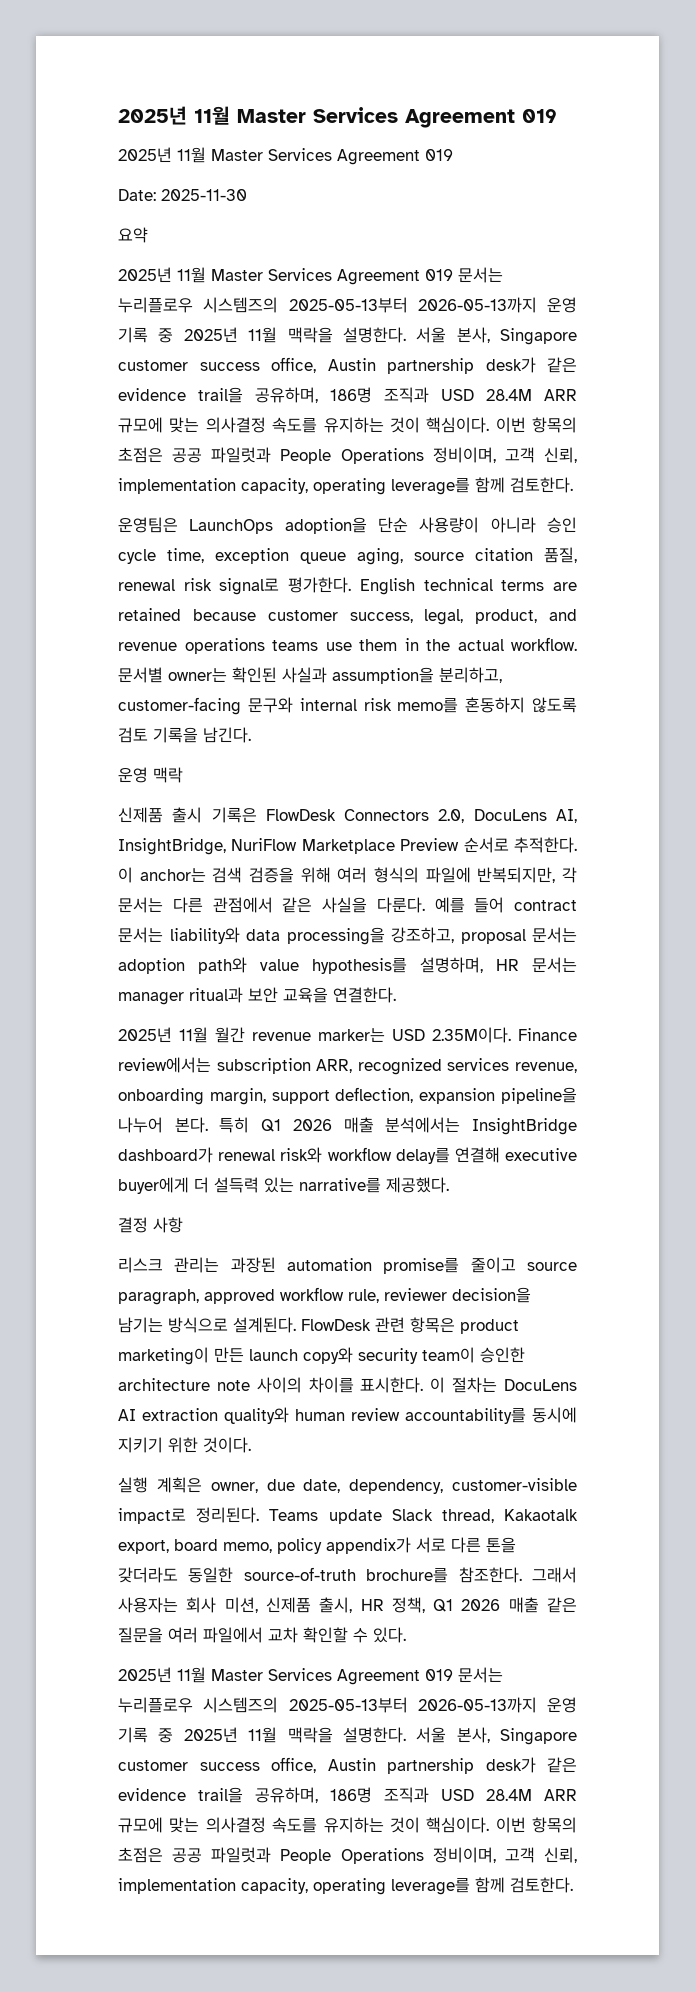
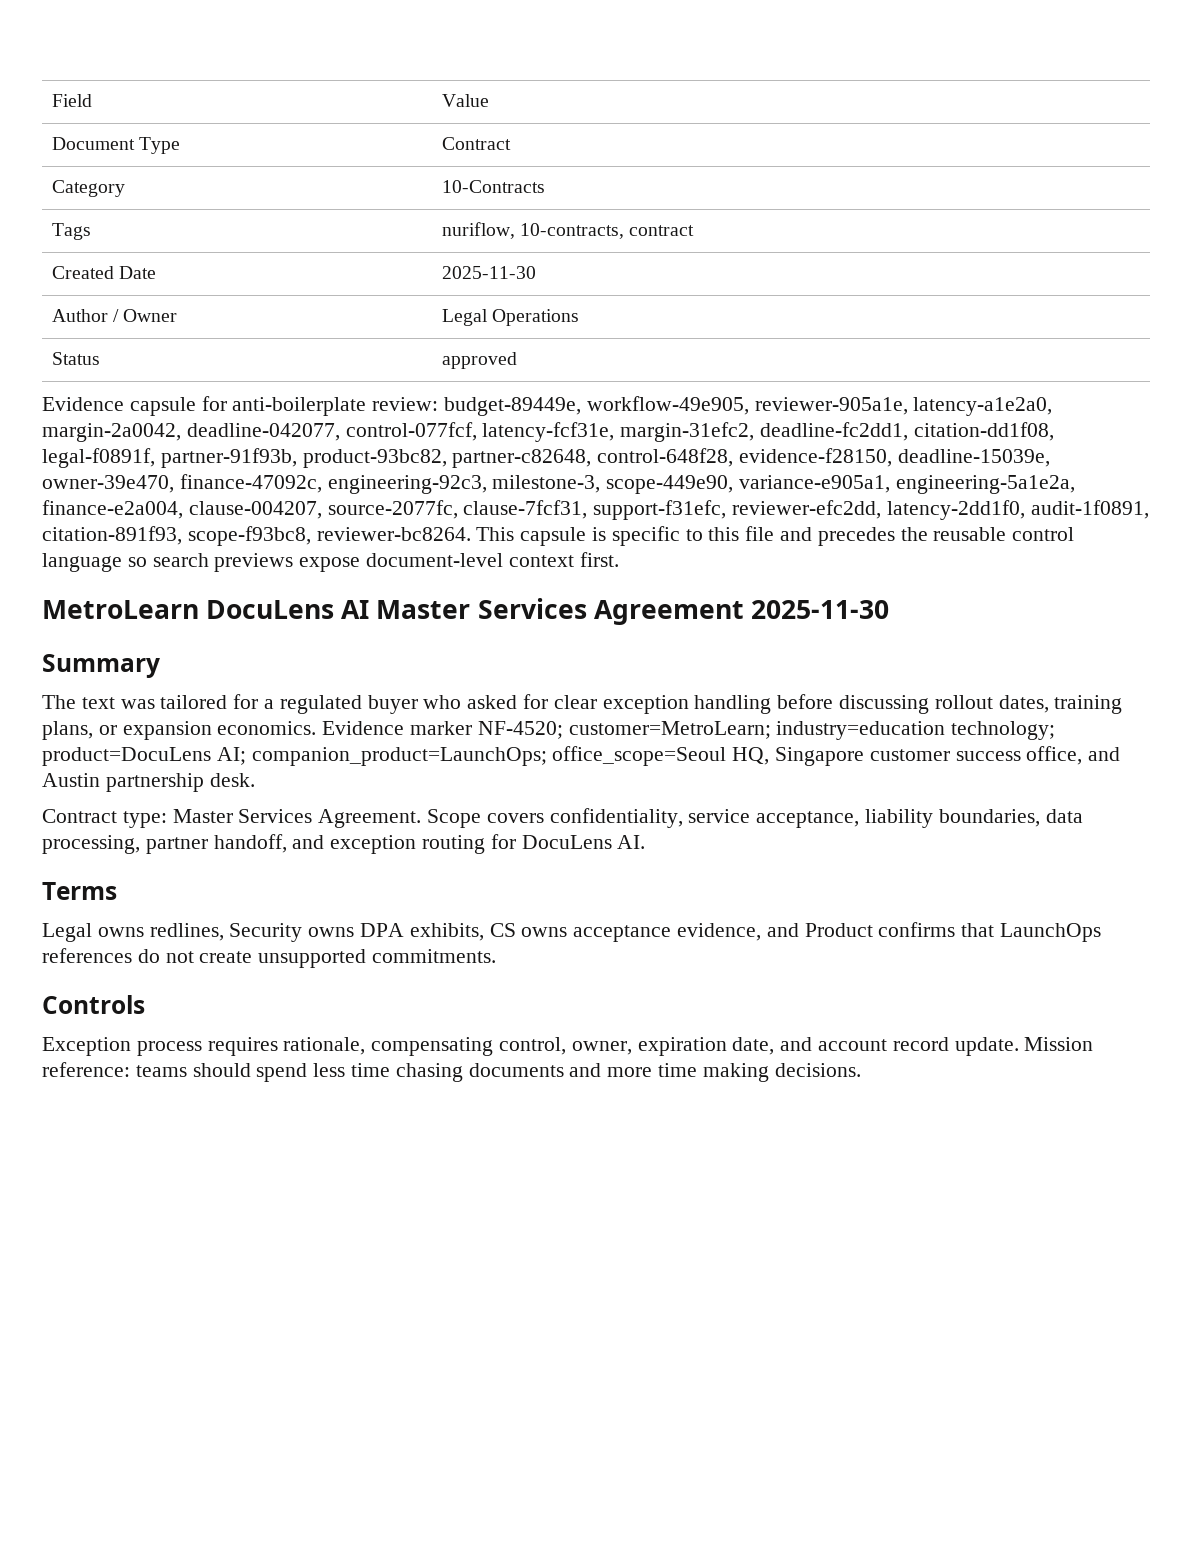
[118,106,557,128] [118,147,453,165] [118,189,247,201] [118,227,148,243] [118,267,503,285] [118,297,577,313] [118,327,577,345] [118,357,577,374] [118,387,577,403] [118,417,577,433] [118,447,577,464] [118,477,573,495] [118,517,577,534] [118,547,577,565] [118,577,577,595] [118,608,577,625] [118,637,577,654] [118,667,502,684] [118,697,577,715] [118,727,251,743] [118,767,183,783] [118,807,577,823] [118,837,577,855] [118,867,577,883] [118,897,577,913] [118,927,577,945] [118,957,577,974] [118,987,396,1005] [118,1027,577,1043] [118,1057,577,1075] [118,1087,577,1105] [118,1117,577,1135] [118,1147,577,1164] [118,1177,449,1194] [118,1217,183,1233] [118,1257,577,1274] [118,1287,531,1305] [118,1317,519,1334] [118,1347,525,1365] [118,1377,577,1393] [118,1407,577,1424] [118,1437,251,1453] [118,1477,577,1494] [118,1507,578,1524] [118,1537,516,1554] [118,1567,577,1583] [118,1597,577,1613] [118,1627,406,1643] [118,1667,503,1685] [118,1697,577,1713] [118,1727,577,1745] [118,1757,577,1774] [118,1787,577,1803] [118,1817,577,1833] [118,1847,577,1864] [118,1877,573,1895] 2025년 11월 Master Services Agreement 019 // 2025년 11월 Master Services Agreement 019 // Date: 2025-11-30 // 요약 // 2025년 11월 Master Services Agreement 019 문서는 누리플로우 시스템즈의 2025-05-13부터 2026-05-13까지 운영 기록 중 2025년 11월 맥락을 설명한다. 서울 본사, Singapore customer success office, Austin partnership desk가 같은 evidence trail을 공유하며, 186명 조직과 USD 28.4M ARR 규모에 맞는 의사결정 속도를 유지하는 것이 핵심이다. 이번 항목의 초점은 공공 파일럿과 People Operations 정비이며, 고객 신뢰, implementation capacity, operating leverage를 함께 검토한다. // 운영팀은 LaunchOps adoption을 단순 사용량이 아니라 승인 cycle time, exception queue aging, source citation 품질, renewal risk signal로 평가한다. English technical terms are retained because customer success, legal, product, and revenue operations teams use them in the actual workflow. 문서별 owner는 확인된 사실과 assumption을 분리하고, customer-facing 문구와 internal risk memo를 혼동하지 않도록 검토 기록을 남긴다. // 운영 맥락 // 신제품 출시 기록은 FlowDesk Connectors 2.0, DocuLens AI, InsightBridge, NuriFlow Marketplace Preview 순서로 추적한다. 이 anchor는 검색 검증을 위해 여러 형식의 파일에 반복되지만, 각 문서는 다른 관점에서 같은 사실을 다룬다. 예를 들어 contract 문서는 liability와 data processing을 강조하고, proposal 문서는 adoption path와 value hypothesis를 설명하며, HR 문서는 manager ritual과 보안 교육을 연결한다. // 2025년 11월 월간 revenue marker는 USD 2.35M이다. Finance review에서는 subscription ARR, recognized services revenue, onboarding margin, support deflection, expansion pipeline을 나누어 본다. 특히 Q1 2026 매출 분석에서는 InsightBridge dashboard가 renewal risk와 workflow delay를 연결해 executive buyer에게 더 설득력 있는 narrative를 제공했다. // 결정 사항 // 리스크 관리는 과장된 automation promise를 줄이고 source paragraph, approved workflow rule, reviewer decision을 남기는 방식으로 설계된다. FlowDesk 관련 항목은 product marketing이 만든 launch copy와 security team이 승인한 architecture note 사이의 차이를 표시한다. 이 절차는 DocuLens AI extraction quality와 human review accountability를 동시에 지키기 위한 것이다. // 실행 계획은 owner, due date, dependency, customer-visible impact로 정리된다. Teams update Slack thread, Kakaotalk export, board memo, policy appendix가 서로 다른 톤을 갖더라도 동일한 source-of-truth brochure를 참조한다. 그래서 사용자는 회사 미션, 신제품 출시, HR 정책, Q1 2026 매출 같은 질문을 여러 파일에서 교차 확인할 수 있다. // 2025년 11월 Master Services Agreement 019 문서는 누리플로우 시스템즈의 2025-05-13부터 2026-05-13까지 운영 기록 중 2025년 11월 맥락을 설명한다. 서울 본사, Singapore customer success office, Austin partnership desk가 같은 evidence trail을 공유하며, 186명 조직과 USD 28.4M ARR 규모에 맞는 의사결정 속도를 유지하는 것이 핵심이다. 이번 항목의 초점은 공공 파일럿과 People Operations 정비이며, 고객 신뢰, implementation capacity, operating leverage를 함께 검토한다. -> [51,94,92,107] [441,94,489,107] [51,137,180,154] [441,137,511,150] [51,180,125,197] [441,180,545,193] [51,223,91,240] [441,222,695,239] [51,266,156,279] [441,266,536,279] [51,309,178,322] [441,309,579,326] [51,352,100,365] [441,352,517,369] [42,396,1053,416] [42,422,1054,442] [42,448,1050,468] [42,474,1075,494] [42,500,1149,520] [42,526,1075,546] [42,552,619,572] [42,598,889,625] [42,654,160,678] [42,694,1123,714] [42,721,1056,740] [42,746,1121,766] [42,773,255,792] [42,808,1083,828] [42,834,646,854] [42,882,117,900] [42,922,1102,942] [42,948,497,968] [42,995,145,1014] [42,1037,1094,1056] [42,1062,861,1082] Field | Value // Document Type | Contract // Category | 10-Contracts // Tags | nuriflow, 10-contracts, contract // Created Date | 2025-11-30 // Author / Owner | Legal Operations // Status | approved // Evidence capsule for anti-boilerplate review: budget-89449e, workflow-49e905, reviewer-905a1e, latency-a1e2a0, margin-2a0042, deadline-042077, control-077fcf, latency-fcf31e, margin-31efc2, deadline-fc2dd1, citation-dd1f08, legal-f0891f, partner-91f93b, product-93bc82, partner-c82648, control-648f28, evidence-f28150, deadline-15039e, owner-39e470, finance-47092c, engineering-92c3, milestone-3, scope-449e90, variance-e905a1, engineering-5a1e2a, finance-e2a004, clause-004207, source-2077fc, clause-7fcf31, support-f31efc, reviewer-efc2dd, latency-2dd1f0, audit-1f0891, citation-891f93, scope-f93bc8, reviewer-bc8264. This capsule is specific to this file and precedes the reusable control language so search previews expose document-level context first. // MetroLearn DocuLens AI Master Services Agreement 2025-11-30 // Summary // The text was tailored for a regulated buyer who asked for clear exception handling before discussing rollout dates, training plans, or expansion economics. Evidence marker NF-4520; customer=MetroLearn; industry=education technology; product=DocuLens AI; companion_product=LaunchOps; office_scope=Seoul HQ, Singapore customer success office, and Austin partnership desk. // Contract type: Master Services Agreement. Scope covers confidentiality, service acceptance, liability boundaries, data processing, partner handoff, and exception routing for DocuLens AI. // Terms // Legal owns redlines, Security owns DPA exhibits, CS owns acceptance evidence, and Product confirms that LaunchOps references do not create unsupported commitments. // Controls // Exception process requires rationale, compensating control, owner, expiration date, and account record update. Mission reference: teams should spend less time chasing documents and more time making decisions.

